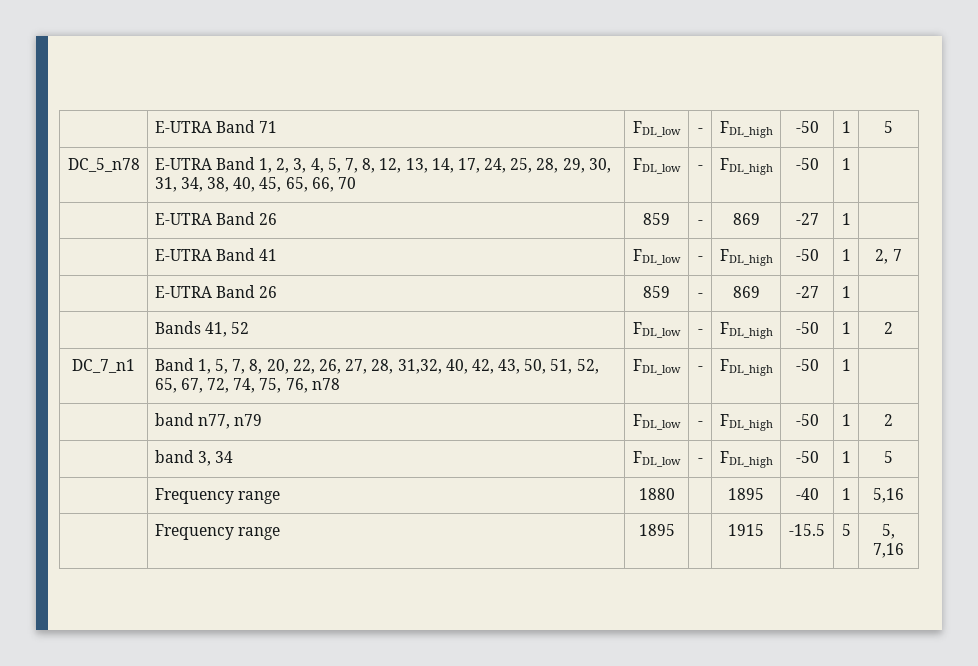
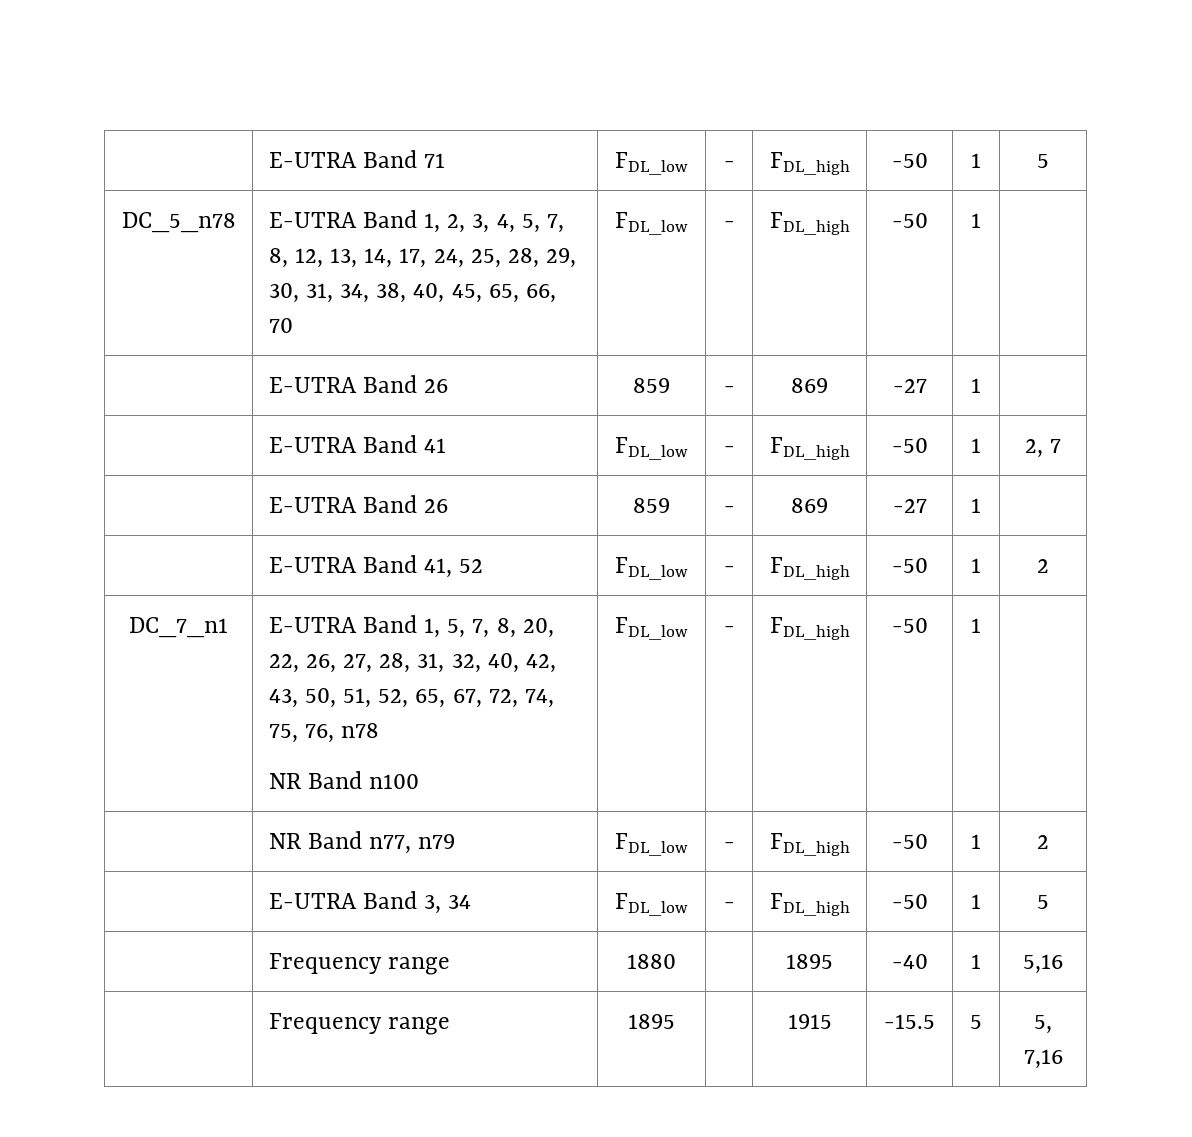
[154,321,201,334] Bands -> [268,555,417,573] E-UTRA Band
(135, 366) none -> [268,617,357,633] E-UTRA
[397,359,442,374] 31,32, -> [417,653,481,673] 31, 32,
[633,359,681,375] [697,366,703,371] [719,359,773,376] [795,359,819,371] [841,359,851,371] [154,413,194,426] | FDL_low | - | FDL_high | -50 | 1 | // | band -> [268,771,420,789] [615,617,688,640] [723,626,735,633] [769,617,850,640] [891,618,928,633] [971,618,981,633] [268,831,362,849] // NR Band n100 | FDL_low | - | FDL_high | -50 | 1 | // | NR Band
[154,450,194,463] band -> [268,891,417,909] E-UTRA Band

